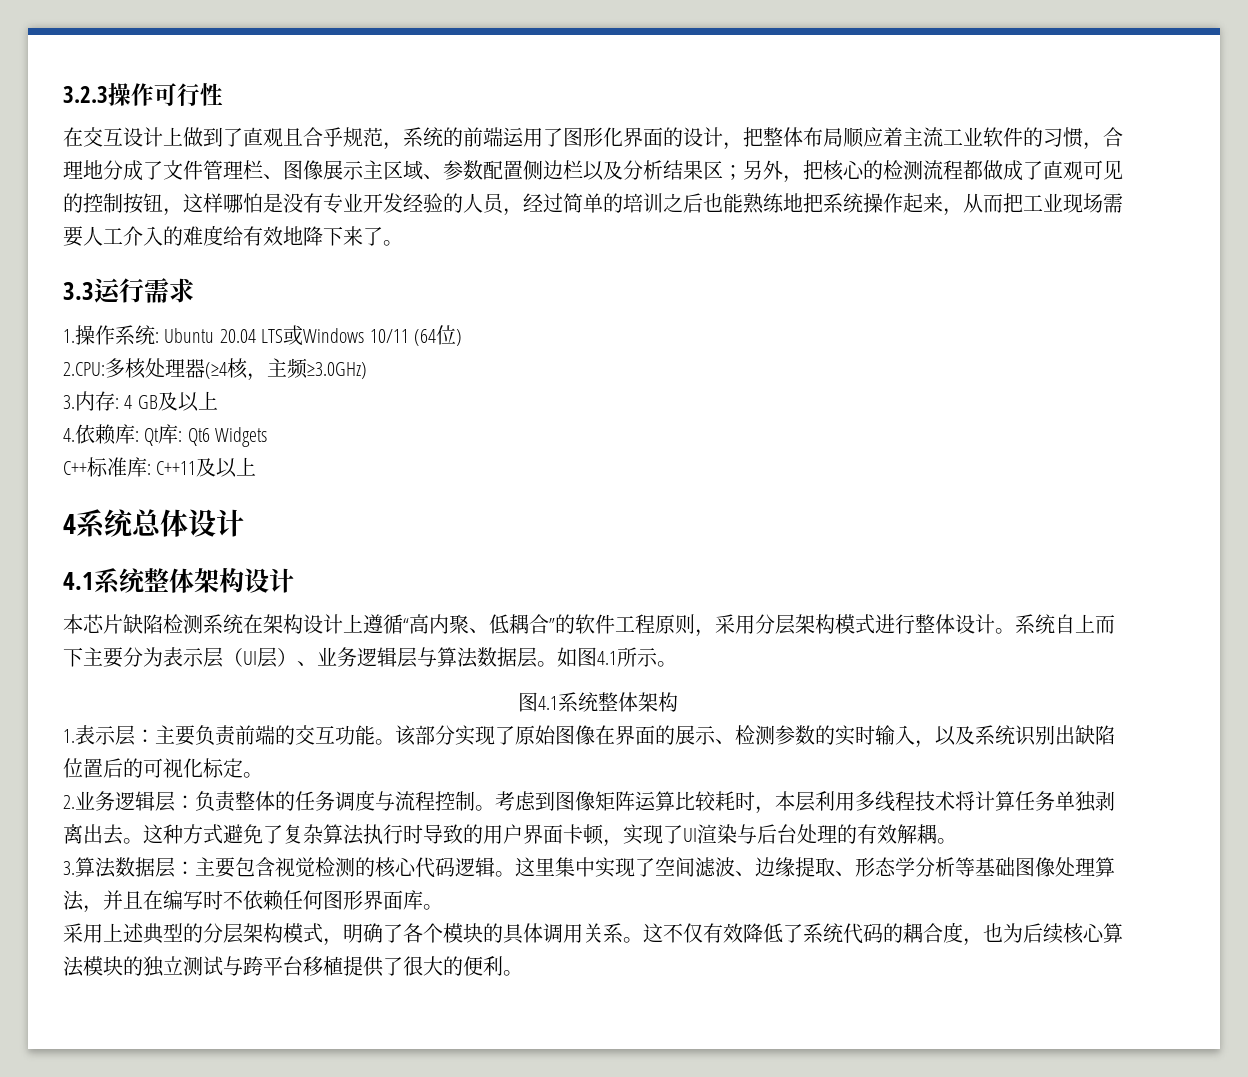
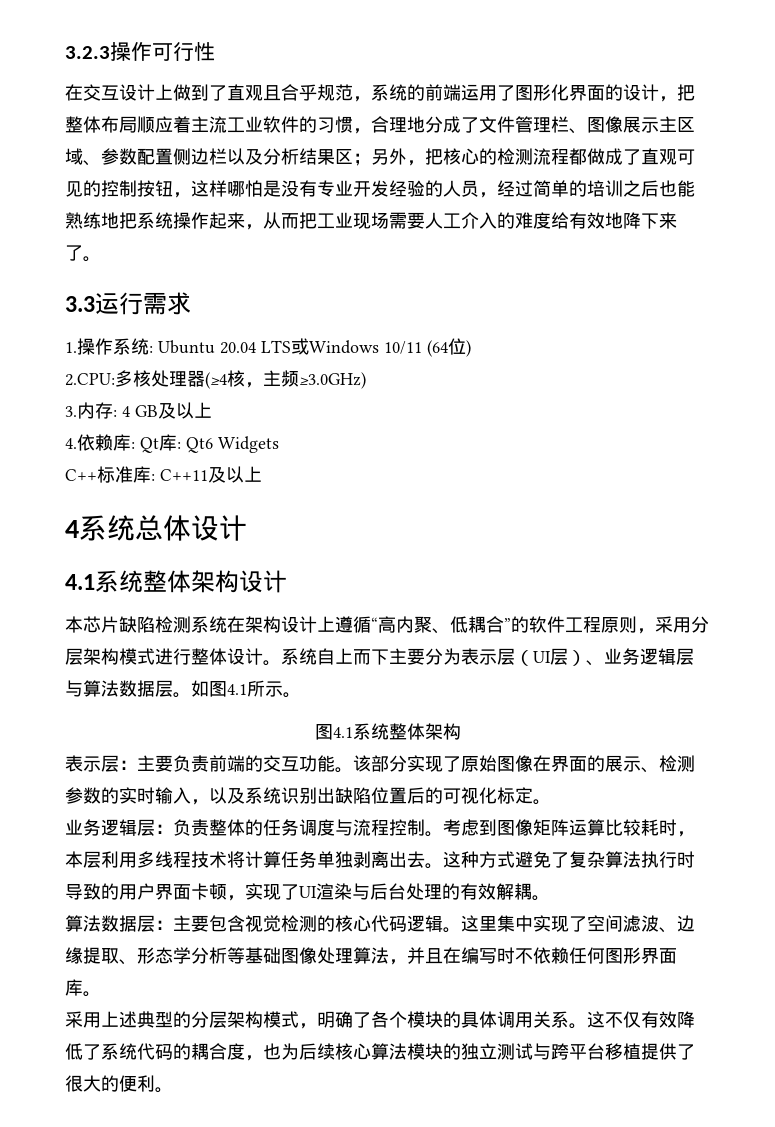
[63,729,75,743] 1. -> (461, 731) none
[63,795,75,809] 2. -> (551, 802) none
[63,861,75,875] 3. -> (550, 898) none

